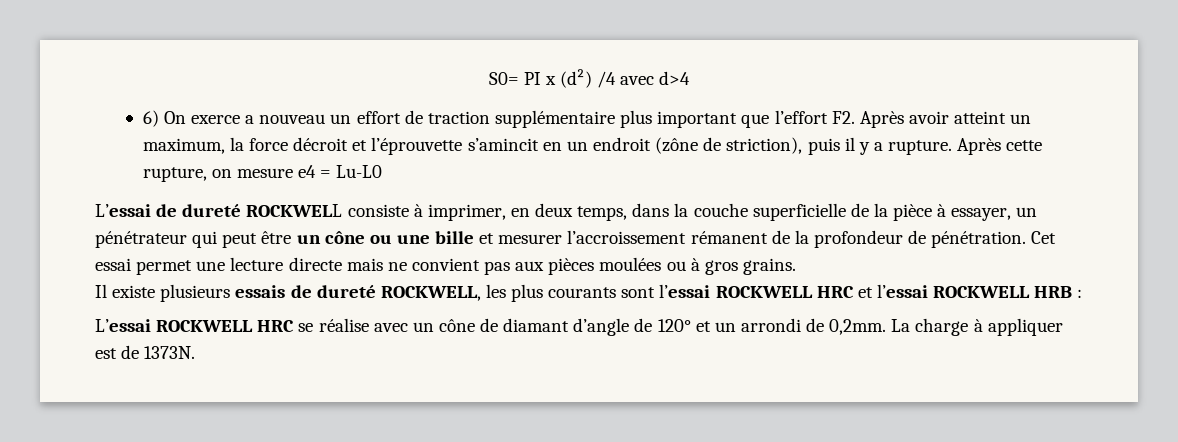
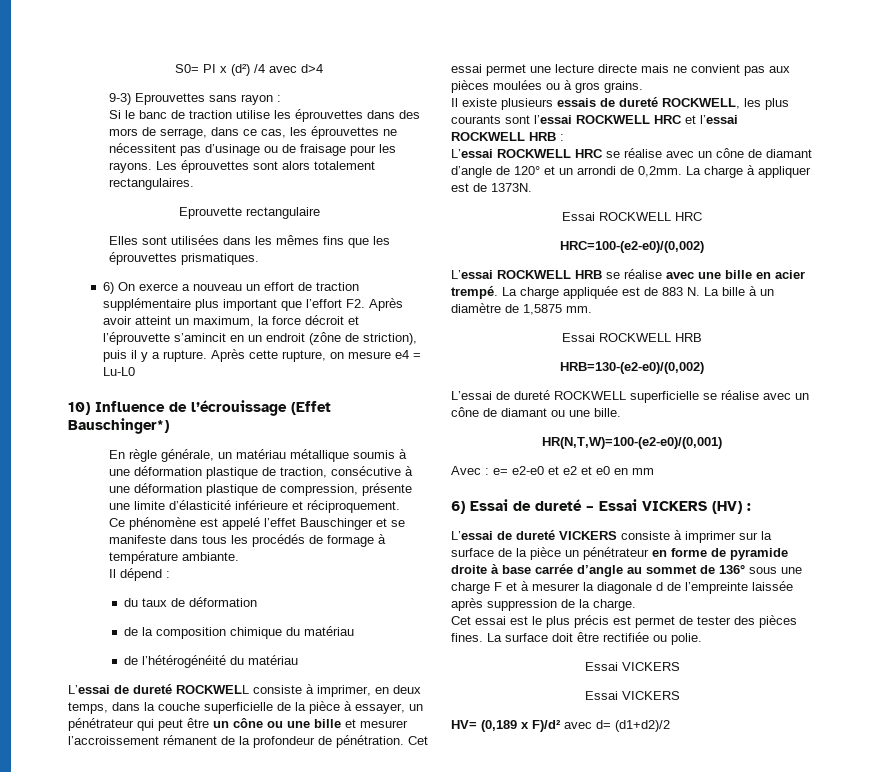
(691, 78) none -> [109,93,282,105] [109,109,421,122] [109,126,398,139] [109,143,397,156] [109,160,376,173] [109,178,195,190] [178,207,320,219] [109,235,391,248] [109,252,260,265] // 9-3) Eprouvettes sans rayon : // Si le banc de traction utilise les éprouvettes dans des mors de serrage, dans ce cas, les éprouvettes ne nécessitent pas d’usinage ou de fraisage pour les rayons. Les éprouvettes sont alors totalement rectangulaires. // Eprouvette rectangulaire // Elles sont utilisées dans les mêmes fins que les éprouvettes prismatiques.
(383, 171) none -> [68,400,331,416] [68,418,169,434] [109,449,408,462] [109,466,414,479] [109,483,413,496] [109,500,401,513] [109,517,406,530] [109,534,387,547] [109,551,240,564] [109,568,171,581] [123,597,257,607] [123,626,354,639] [123,655,298,668] // 10) Influence de l’écrouissage (Effet Bauschinger*) // En règle générale, un matériau métallique soumis à une déformation plastique de traction, consécutive à une déformation plastique de compression, présente une limite d’élasticité inférieure et réciproquement. // Ce phénomène est appelé l’effet Bauschinger et se manifeste dans tous les procédés de formage à température ambiante. // Il dépend : // du taux de déformation // de la composition chimique du matériau // de l’hétérogénéité du matériau
(196, 352) none -> [562,212,702,221] [560,241,704,253] [451,269,805,279] [451,286,774,299] [451,303,592,315] [562,333,702,342] [560,362,704,374] [451,390,809,403] [451,407,621,417] [542,437,722,449] [451,466,654,475] [451,499,751,514] [451,530,772,543] [451,547,788,560] [451,564,802,577] [451,581,793,594] [451,598,636,611] [451,615,797,628] [451,632,702,645] [584,662,680,671] [584,691,680,700] [451,720,670,732] // Essai ROCKWELL HRC // HRC=100-(e2-e0)/(0,002) // L’essai ROCKWELL HRB se réalise avec une bille en acier trempé. La charge appliquée est de 883 N. La bille à un diamètre de 1,5875 mm. // Essai ROCKWELL HRB // HRB=130-(e2-e0)/(0,002) // L’essai de dureté ROCKWELL superficielle se réalise avec un cône de diamant ou une bille. // HR(N,T,W)=100-(e2-e0)/(0,001) // Avec : e= e2-e0 et e2 et e0 en mm // 6) Essai de dureté – Essai VICKERS (HV) : // L’essai de dureté VICKERS consiste à imprimer sur la surface de la pièce un pénétrateur en forme de pyramide droite à base carrée d’angle au sommet de 136° sous une charge F et à mesurer la diagonale d de l’empreinte laissée après suppression de la charge. // Cet essai est le plus précis est permet de tester des pièces fines. La surface doit être rectifiée ou polie. // Essai VICKERS // Essai VICKERS // HV= (0,189 x F)/d² avec d= (d1+d2)/2

